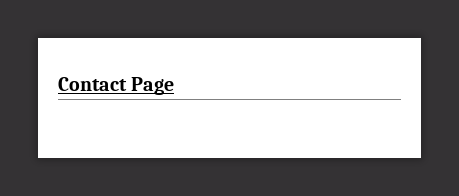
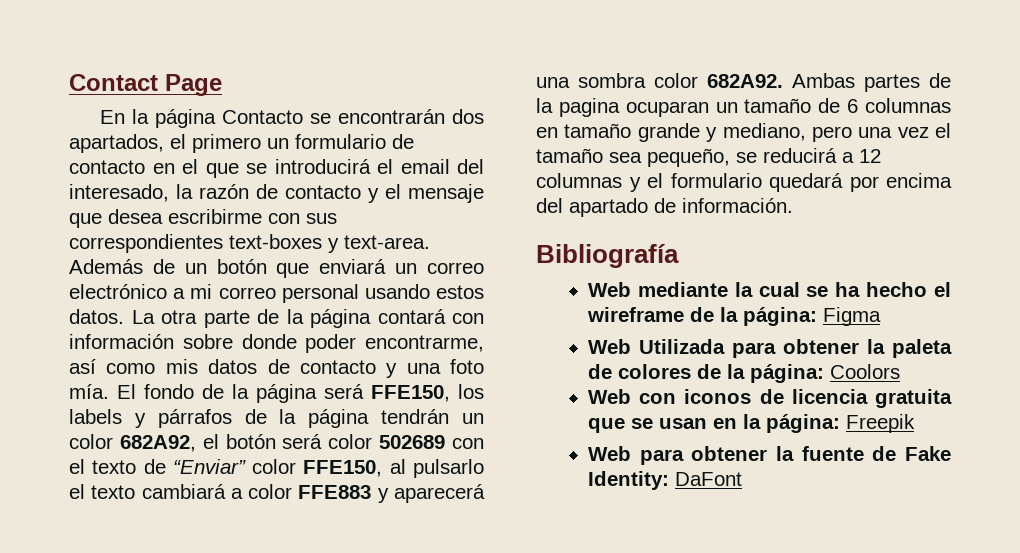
(175, 86) none -> [99,109,484,128] [69,134,414,153] [69,159,484,178] [69,184,484,203] [69,209,337,228] [69,234,430,253] [69,259,484,278] [69,284,484,303] [69,309,484,328] [69,334,484,353] [69,359,484,378] [69,384,484,403] [69,409,484,428] [69,434,484,452] [69,459,484,478] [69,484,485,503] [536,73,951,92] [536,98,951,117] [536,123,951,142] [536,148,881,167] [536,173,952,192] [536,198,793,217] [536,244,679,268] [588,282,951,297] [587,307,882,326] [588,339,952,358] [588,364,901,383] [588,389,952,408] [588,414,916,433] [588,446,951,465] [588,471,743,490] // En la página Contacto se encontrarán dos apartados, el primero un formulario de contacto en el que se introducirá el email del interesado, la razón de contacto y el mensaje que desea escribirme con sus correspondientes text-boxes y text-area. Además de un botón que enviará un correo electrónico a mi correo personal usando estos datos. La otra parte de la página contará con información sobre donde poder encontrarme, así como mis datos de contacto y una foto mía. El fondo de la página será FFE150, los labels y párrafos de la página tendrán un color 682A92, el botón será color 502689 con el texto de “Enviar” color FFE150, al pulsarlo el texto cambiará a color FFE883 y aparecerá una sombra color 682A92. Ambas partes de la pagina ocuparan un tamaño de 6 columnas en tamaño grande y mediano, pero una vez el tamaño sea pequeño, se reducirá a 12 columnas y el formulario quedará por encima del apartado de información. // Bibliografía // Web mediante la cual se ha hecho el wireframe de la página: Figma // Web Utilizada para obtener la paleta de colores de la página: Coolors // Web con iconos de licencia gratuita que se usan en la página: Freepik // Web para obtener la fuente de Fake Identity: DaFont

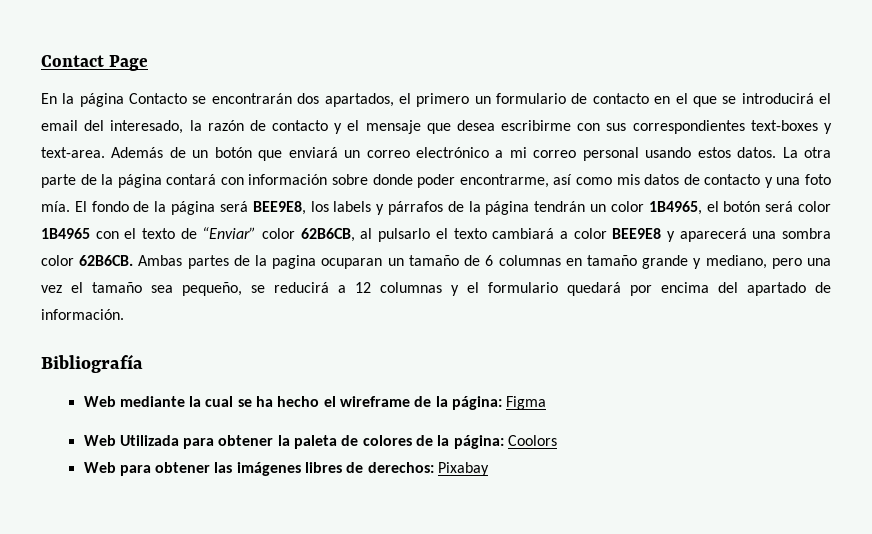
[371,385,450,402] FFE150, -> [252,201,306,215] BEE9E8,
[119,435,196,452] 682A92, -> [648,201,702,215] 1B4965,
[379,435,446,449] 502689 -> [41,228,90,239] 1B4965
[303,460,383,477] FFE150, -> [300,228,355,242] 62B6CB,
[298,485,372,499] FFE883 -> [612,228,662,239] BEE9E8
[707,74,783,88] 682A92. -> [79,255,134,266] 62B6CB.
[639,389,952,408] [588,414,916,433] [588,446,951,465] [588,471,743,490] con iconos de licencia gratuita que se usan en la página: Freepik // Web para obtener la fuente de Fake Identity: DaFont -> [119,462,490,476] para obtener las imágenes libres de derechos: Pixabay

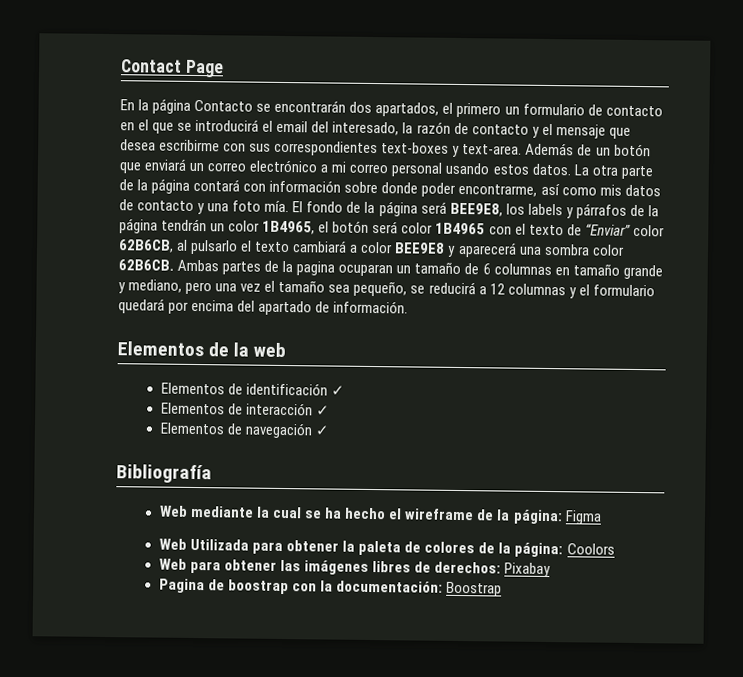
(124, 314) none -> [117,341,287,358] [160,382,346,396] [160,402,331,416] [159,422,331,439] // Elementos de la web // Elementos de identificación ✓ // Elementos de interacción ✓ // Elementos de navegación ✓
(490, 469) none -> [158,578,503,597] // Pagina de boostrap con la documentación: Boostrap

